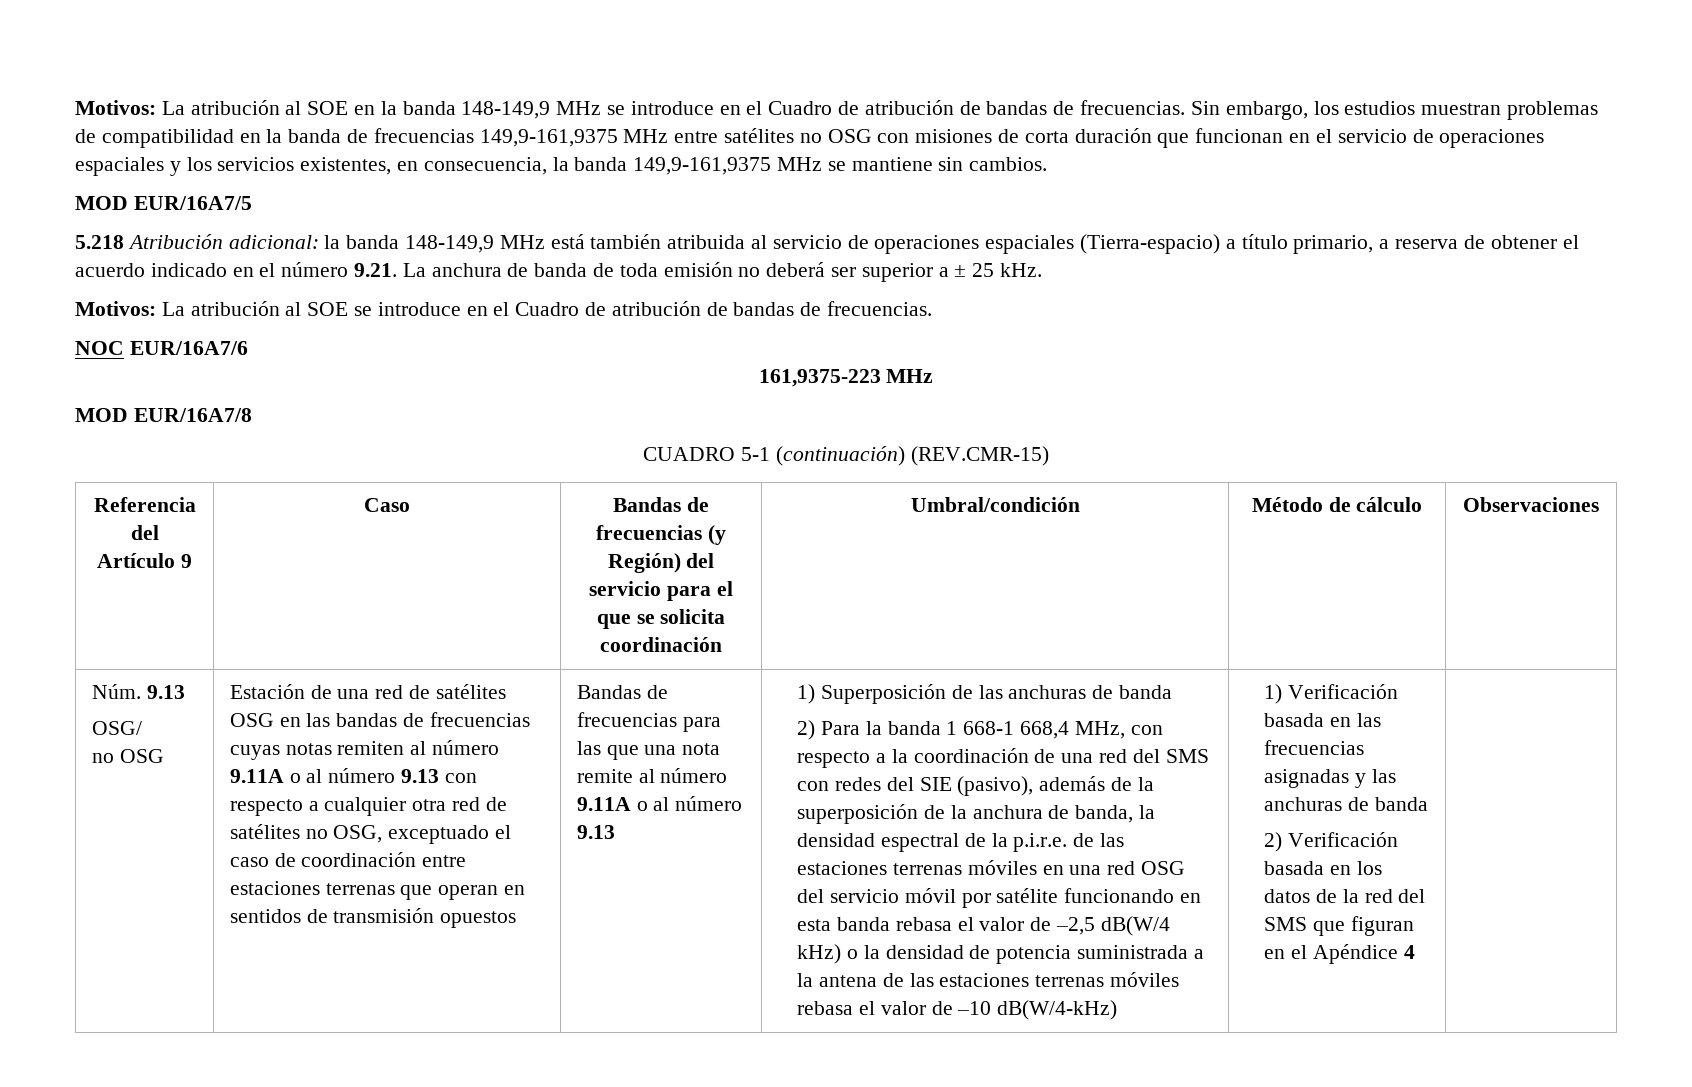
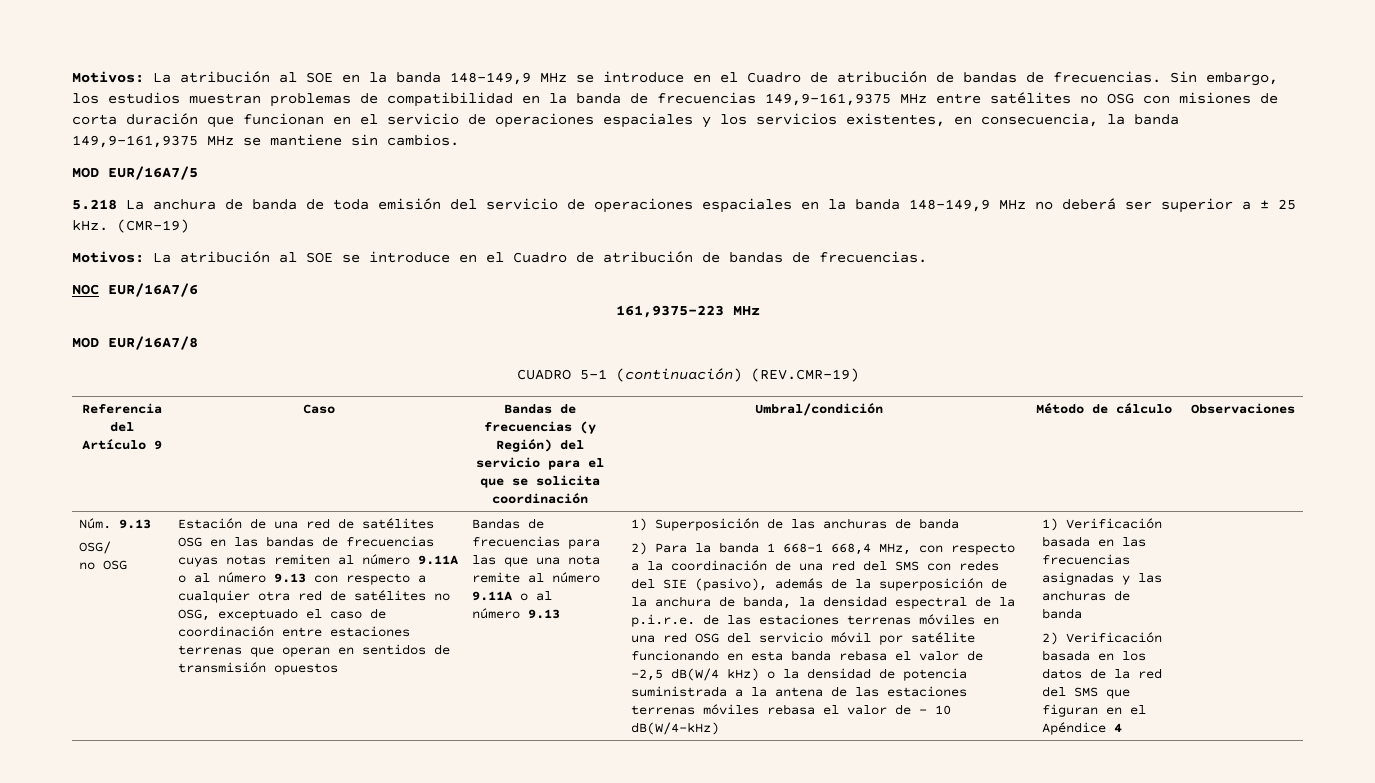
[127,234,1579,254] [75,262,398,277] Atribución adicional: la banda 148-149,9 MHz está también atribuida al servicio de operaciones espaciales (Tierra-espacio) a título primario, a reserva de obtener el acuerdo indicado en el número 9.21. -> (117, 204) none
(733, 269) none -> [450,198,1026,213] del servicio de operaciones espaciales en la banda 148-149,9 MHz
(1043, 270) none -> [117,219,189,233] (CMR-19)
[910,446,1049,466] (REV.CMR-15) -> [750,368,859,382] (REV.CMR-19)
[957,1001,992,1015] –10 -> [919,705,952,715] – 10

